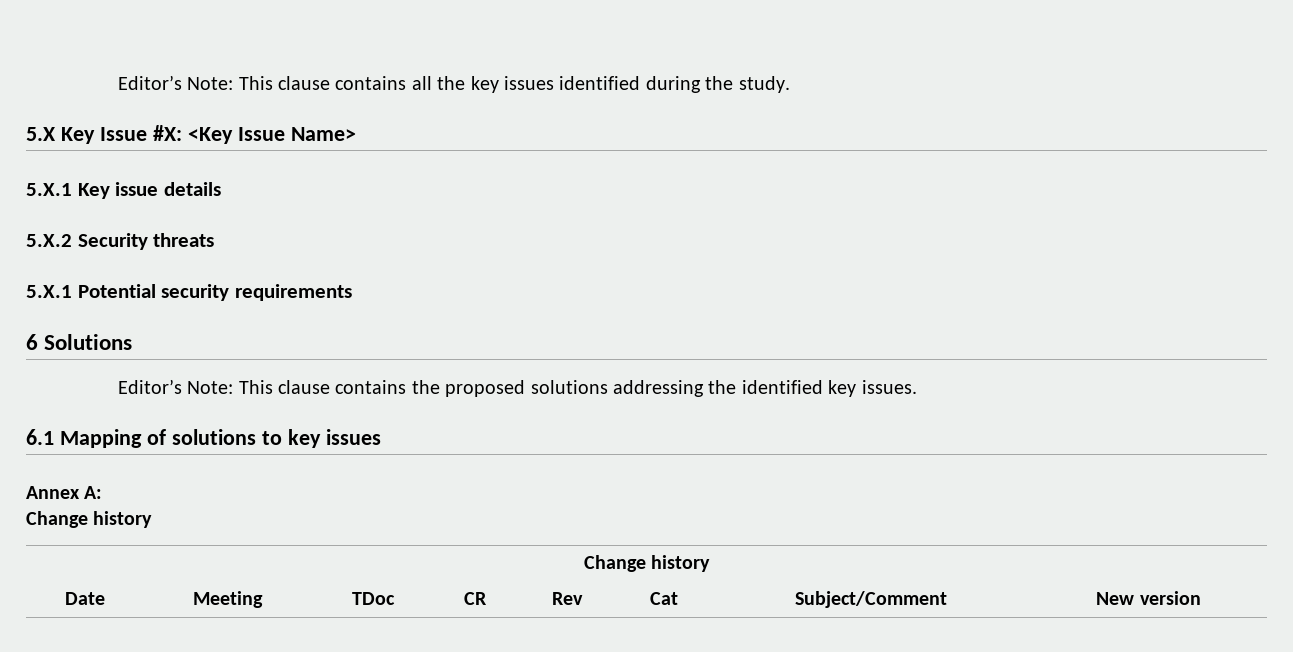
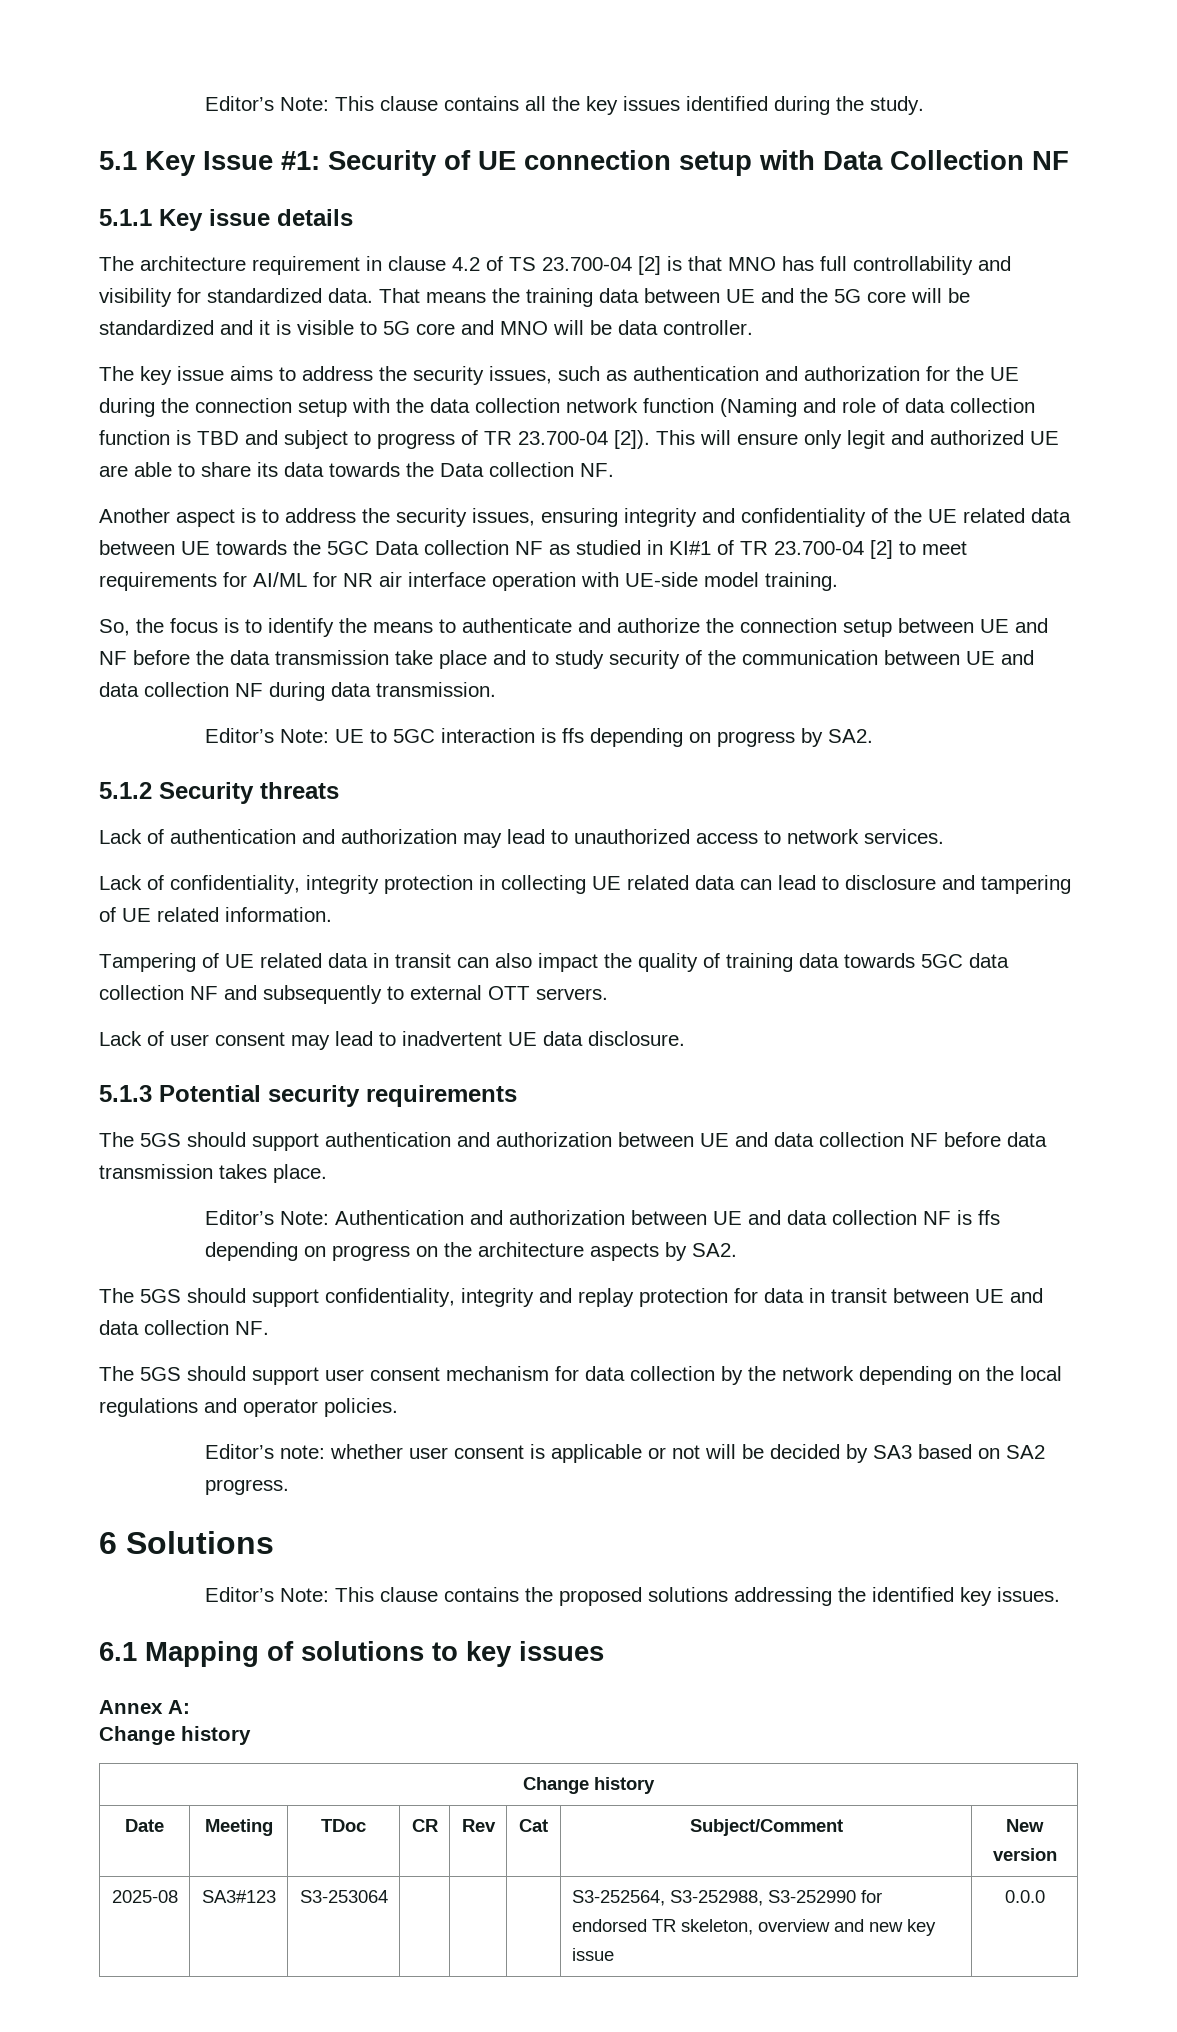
[26,127,56,141] 5.X -> [99,151,137,170] 5.1
[152,125,356,144] [26,182,222,199] [26,233,215,250] [26,284,353,301] #X: <Key Issue Name> // 5.X.1 Key issue details // 5.X.2 Security threats // 5.X.1 Potential security requirements -> [281,150,1069,176] [99,209,353,231] [99,256,1011,275] [99,288,970,307] [99,320,753,335] [99,366,1019,385] [99,398,1035,417] [99,430,1059,449] [99,462,614,477] [99,508,1071,527] [99,540,967,559] [99,572,838,591] [99,618,1048,637] [99,650,1034,669] [99,682,496,701] [205,728,874,747] [99,782,339,804] [99,829,944,848] [99,875,1071,894] [99,907,332,922] [99,953,1009,972] [99,985,608,1004] [99,1031,685,1050] [99,1085,517,1107] [99,1132,1047,1151] [99,1164,327,1183] [205,1210,1001,1225] [205,1242,738,1261] [99,1288,1043,1307] [99,1320,269,1335] [99,1366,1062,1385] [99,1398,398,1417] [205,1444,1046,1463] [205,1479,290,1495] #1: Security of UE connection setup with Data Collection NF // 5.1.1 Key issue details // The architecture requirement in clause 4.2 of TS 23.700-04 [2] is that MNO has full controllability and visibility for standardized data. That means the training data between UE and the 5G core will be standardized and it is visible to 5G core and MNO will be data controller. // The key issue aims to address the security issues, such as authentication and authorization for the UE during the connection setup with the data collection network function (Naming and role of data collection function is TBD and subject to progress of TR 23.700-04 [2]). This will ensure only legit and authorized UE are able to share its data towards the Data collection NF. // Another aspect is to address the security issues, ensuring integrity and confidentiality of the UE related data between UE towards the 5GC Data collection NF as studied in KI#1 of TR 23.700-04 [2] to meet requirements for AI/ML for NR air interface operation with UE-side model training. // So, the focus is to identify the means to authenticate and authorize the connection setup between UE and NF before the data transmission take place and to study security of the communication between UE and data collection NF during data transmission. // Editor’s Note: UE to 5GC interaction is ffs depending on progress by SA2. // 5.1.2 Security threats // Lack of authentication and authorization may lead to unauthorized access to network services. // Lack of confidentiality, integrity protection in collecting UE related data can lead to disclosure and tampering of UE related information. // Tampering of UE related data in transit can also impact the quality of training data towards 5GC data collection NF and subsequently to external OTT servers. // Lack of user consent may lead to inadvertent UE data disclosure. // 5.1.3 Potential security requirements // The 5GS should support authentication and authorization between UE and data collection NF before data transmission takes place. // Editor’s Note: Authentication and authorization between UE and data collection NF is ffs depending on progress on the architecture aspects by SA2. // The 5GS should support confidentiality, integrity and replay protection for data in transit between UE and data collection NF. // The 5GS should support user consent mechanism for data collection by the network depending on the local regulations and operator policies. // Editor’s note: whether user consent is applicable or not will be decided by SA3 based on SA2 progress.
(1201, 598) none -> [111,1890,178,1903] [201,1890,276,1903] [299,1890,388,1903] [571,1890,882,1906] [571,1919,936,1936] [571,1948,614,1961] [1004,1890,1045,1903] // 2025-08 | SA3#123 | S3-253064 | | | | S3-252564, S3-252988, S3-252990 for endorsed TR skeleton, overview and new key issue | 0.0.0

